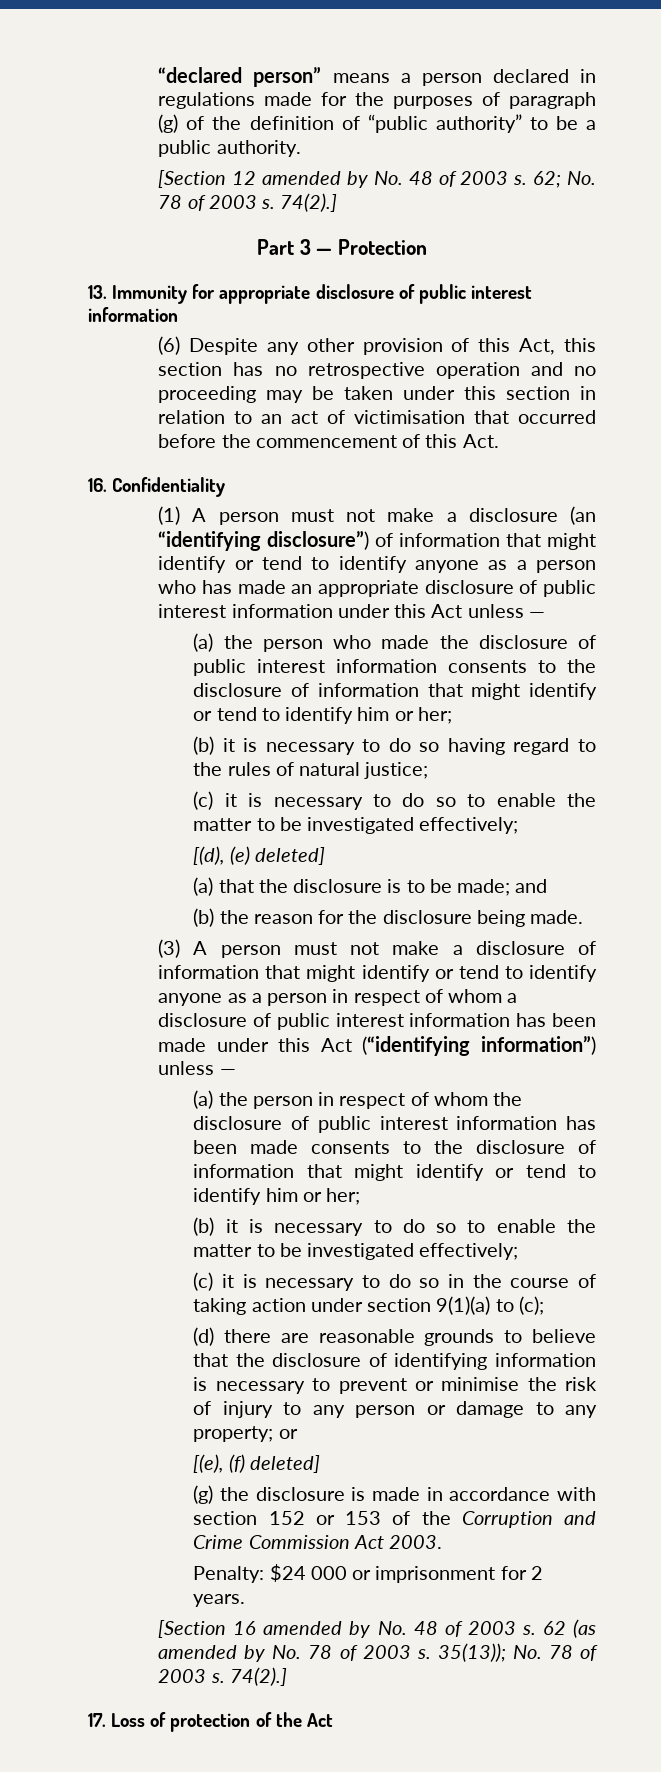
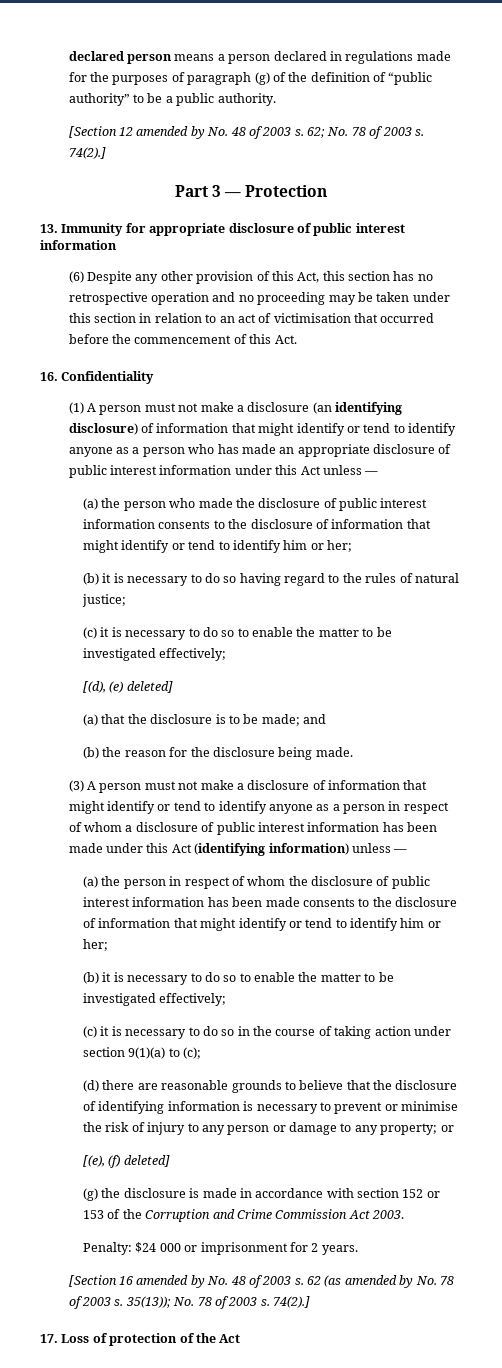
[158,66,322,87] “declared person” -> [68,51,173,64] declared person
[158,530,370,551] “identifying disclosure”) -> [335,402,403,415] [68,423,138,435] identifying disclosure)
[362,1035,596,1056] (“identifying information”) -> [194,843,349,856] (identifying information)

